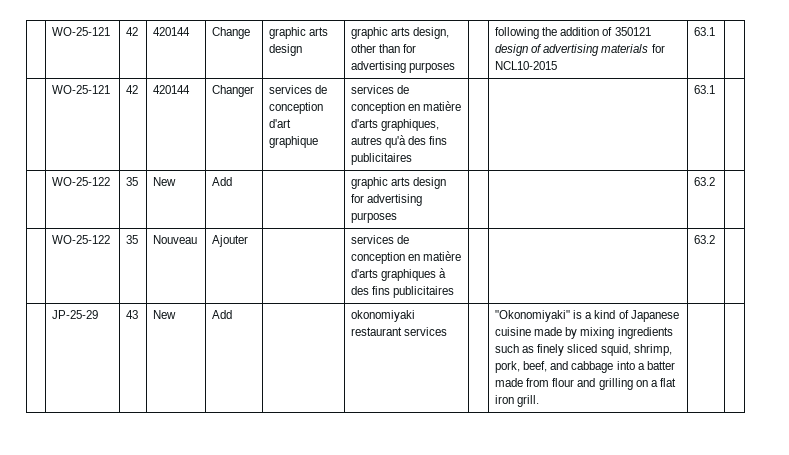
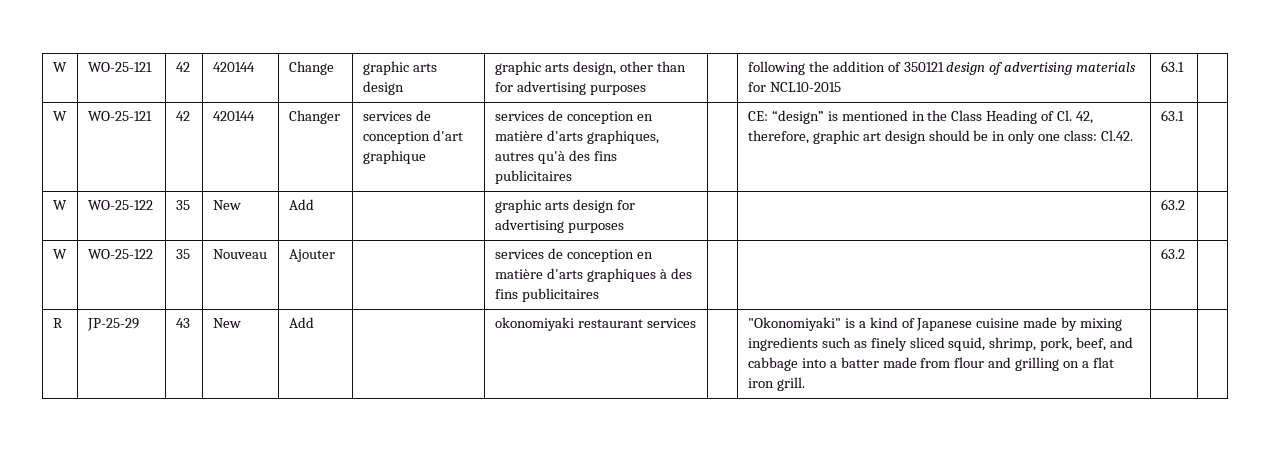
(52, 31) none -> [52,62,67,72] W
(716, 31) none -> [52,111,67,121] W
[694,85,716,94] | 63.1 | // -> [747,110,1094,124] [747,130,1134,144] [1160,110,1184,121] [52,200,67,210] CE: “design” is mentioned in the Class Heading of Cl. 42, therefore, graphic art design should be in only one class: Cl.42. | 63.1 | // W
(716, 181) none -> [52,249,67,259] W
(716, 239) none -> [52,318,63,328] R

